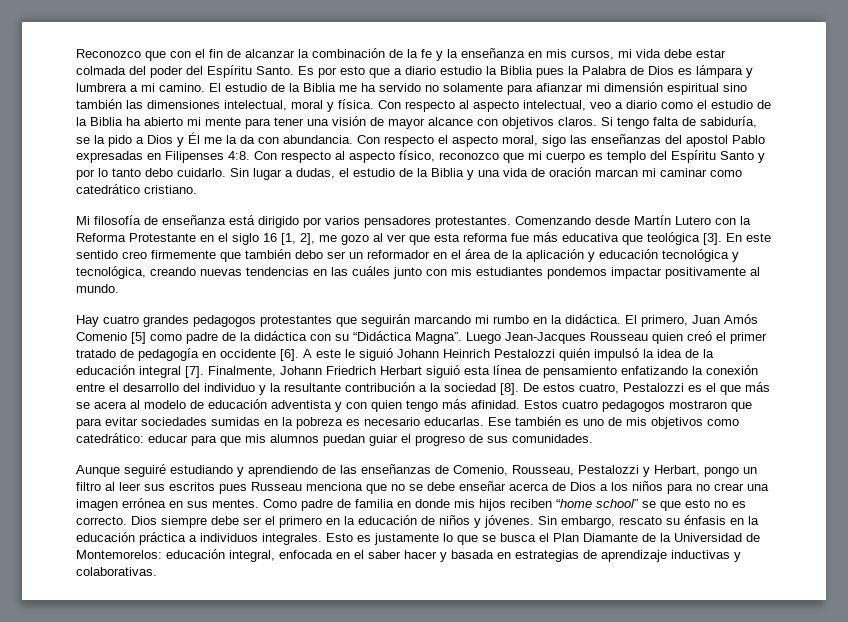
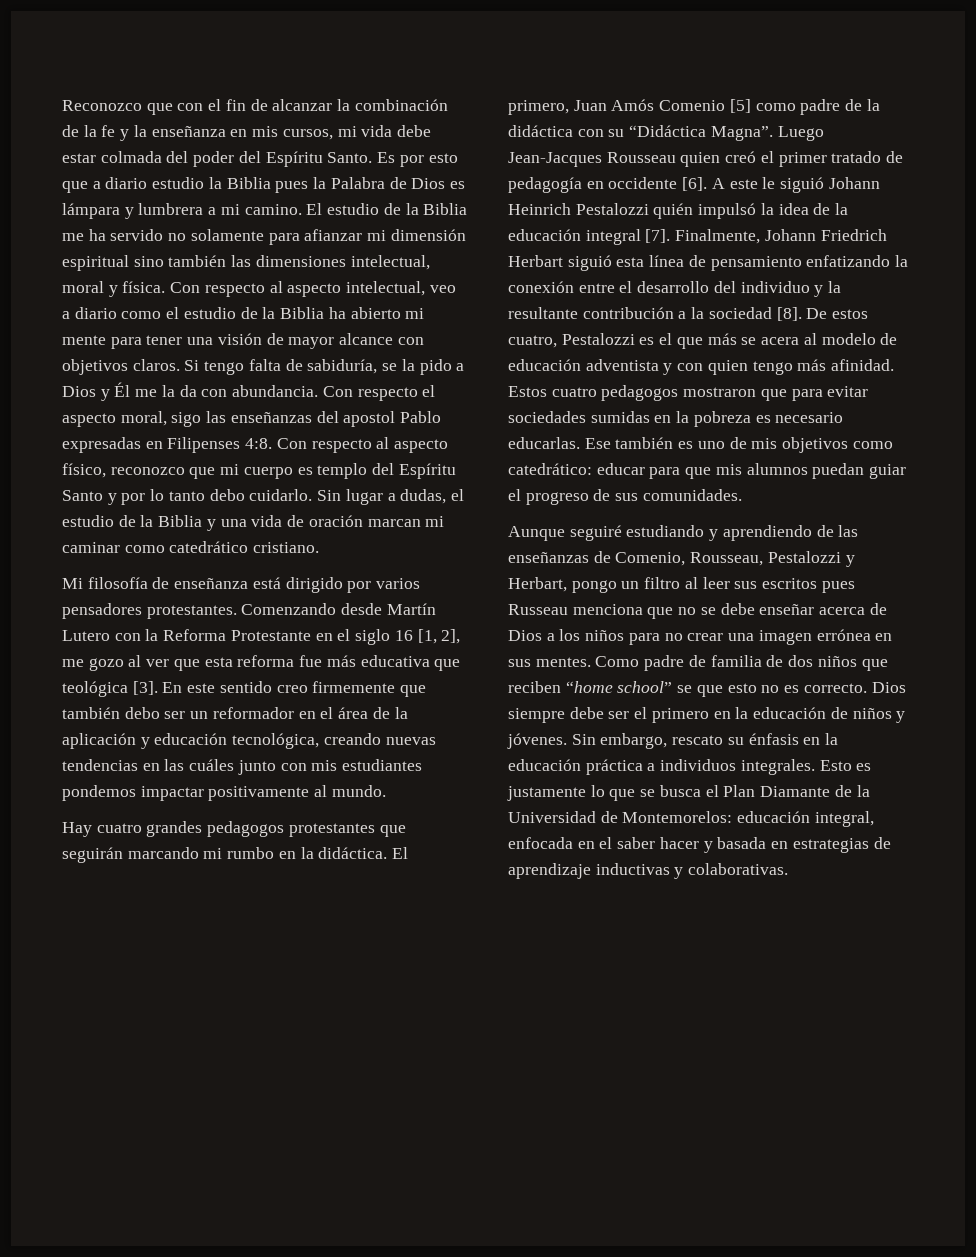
[662,249,739,262] tecnológica y -> (228, 739) none
[397,499,506,511] en donde mis hijos -> [766,655,888,671] de dos niños que

